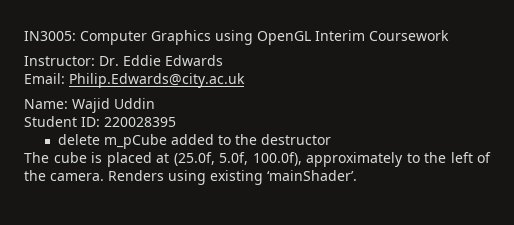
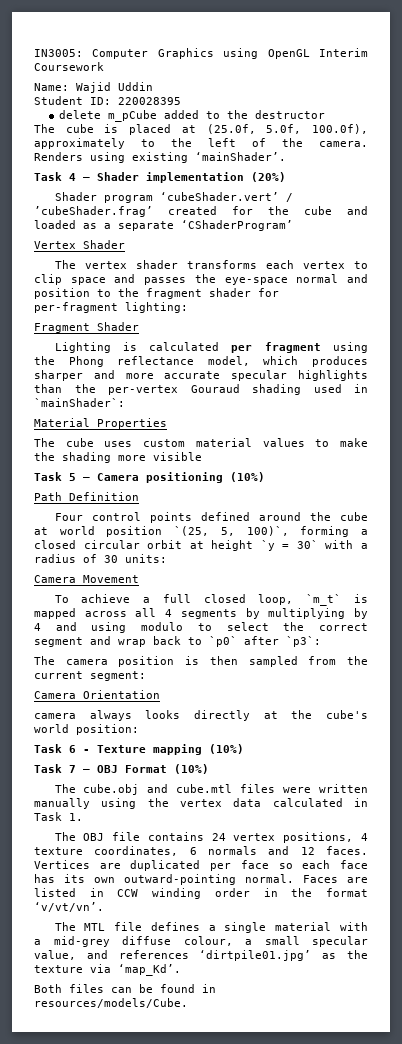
[24,55,223,66] [24,73,245,88] // Instructor: Dr. Eddie Edwards // Email: Philip.Edwards@city.ac.uk -> (104, 66) none
(357, 175) none -> [34,172,286,183] [54,192,293,203] [34,206,368,217] [34,220,293,231] [34,240,125,249] [54,260,368,269] [34,274,368,285] [34,288,279,299] [34,302,188,313] [34,322,139,333] [54,342,368,353] [34,356,368,367] [34,370,368,381] [34,384,368,395] [34,398,125,407] [34,418,167,429] [34,438,368,447] [34,452,202,463] [34,472,265,483] [34,492,139,501] [54,512,368,523] [34,526,369,537] [34,540,368,551] [34,554,167,563] [34,575,139,583] [54,594,368,606] [34,608,369,619] [34,622,369,633] [34,636,321,647] [34,656,369,667] [34,671,146,681] [34,690,160,699] [34,710,368,721] [34,724,139,735] [34,744,244,755] [34,764,209,774] [54,784,368,795] [34,798,368,809] [34,812,83,821] [54,832,368,843] [34,846,368,856] [34,860,369,871] [34,874,368,885] [34,888,369,899] [34,902,104,912] [54,922,368,933] [34,936,368,947] [34,950,368,961] [34,964,181,976] [34,984,216,993] [34,998,188,1008] // Task 4 – Shader implementation (20%) // Shader program ‘cubeShader.vert’ / ’cubeShader.frag’ created for the cube and loaded as a separate ‘CShaderProgram’ // Vertex Shader // The vertex shader transforms each vertex to clip space and passes the eye-space normal and position to the fragment shader for per-fragment lighting: // Fragment Shader // Lighting is calculated per fragment using the Phong reflectance model, which produces sharper and more accurate specular highlights than the per-vertex Gouraud shading used in `mainShader`: // Material Properties // The cube uses custom material values to make the shading more visible // Task 5 – Camera positioning (10%) // Path Definition // Four control points defined around the cube at world position `(25, 5, 100)`, forming a closed circular orbit at height `y = 30` with a radius of 30 units: // Camera Movement // To achieve a full closed loop, `m_t` is mapped across all 4 segments by multiplying by 4 and using modulo to select the correct segment and wrap back to `p0` after `p3`: // The camera position is then sampled from the current segment: // Camera Orientation // camera always looks directly at the cube's world position: // Task 6 - Texture mapping (10%) // Task 7 – OBJ Format (10%) // The cube.obj and cube.mtl files were written manually using the vertex data calculated in Task 1. // The OBJ file contains 24 vertex positions, 4 texture coordinates, 6 normals and 12 faces. Vertices are duplicated per face so each face has its own outward-pointing normal. Faces are listed in CCW winding order in the format ‘v/vt/vn’. // The MTL file defines a single material with a mid-grey diffuse colour, a small specular value, and references ‘dirtpile01.jpg’ as the texture via ‘map_Kd’. // Both files can be found in resources/models/Cube.

